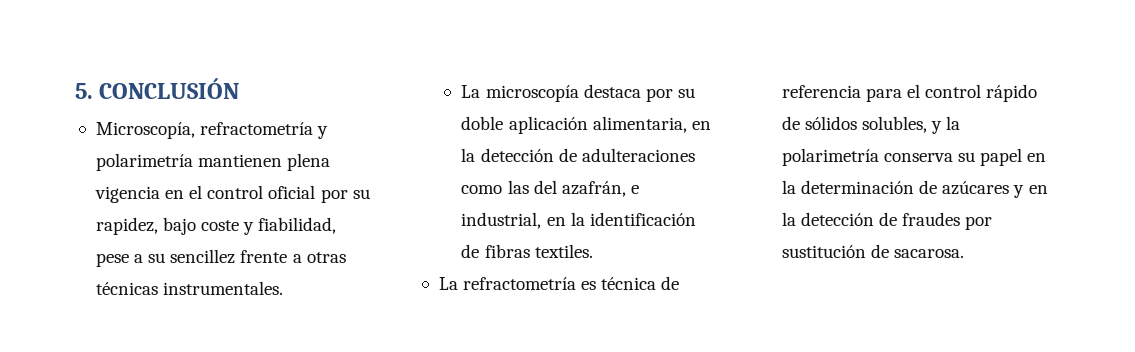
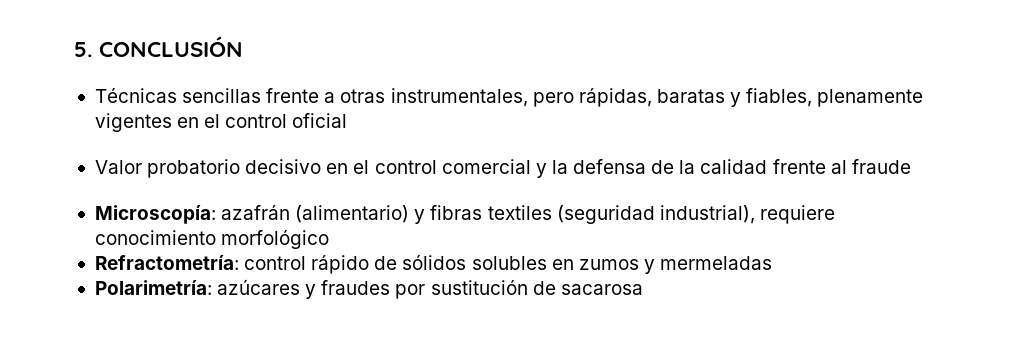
[95,122,329,139] [95,153,331,171] [94,185,370,203] [95,217,337,235] [95,249,346,267] [95,281,284,295] [461,84,695,102] [461,116,711,134] [461,148,695,162] [461,180,639,197] [461,212,696,229] [461,244,593,258] [438,276,680,290] [781,84,1038,102] [781,116,961,134] [781,148,1047,166] [781,180,1048,198] [781,212,898,226] Microscopía, refractometría y polarimetría mantienen plena vigencia en el control oficial por su rapidez, bajo coste y fiabilidad, pese a su sencillez frente a otras técnicas instrumentales. // La microscopía destaca por su doble aplicación alimentaria, en la detección de adulteraciones como las del azafrán, e industrial, en la identificación de fibras textiles. // La refractometría es técnica de referencia para el control rápido de sólidos solubles, y la polarimetría conserva su papel en la determinación de azúcares y en la detección de -> [94,88,924,107] [94,113,348,132] [94,159,911,178] [94,205,835,224] [94,230,330,249] [94,255,773,274] [94,279,317,299] Técnicas sencillas frente a otras instrumentales, pero rápidas, baratas y fiables, plenamente vigentes en el control oficial // Valor probatorio decisivo en el control comercial y la defensa de la calidad frente al fraude // Microscopía: azafrán (alimentario) y fibras textiles (seguridad industrial), requiere conocimiento morfológico // Refractometría: control rápido de sólidos solubles en zumos y mermeladas // Polarimetría: azúcares y
[894,249,965,258] sacarosa. -> [560,284,643,295] sacarosa

